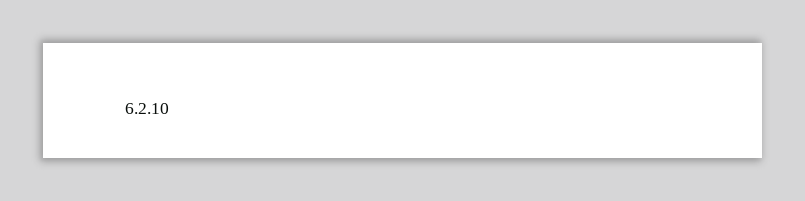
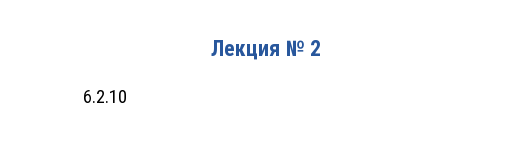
(125, 108) none -> [210,40,322,60] Лекция № 2 //

